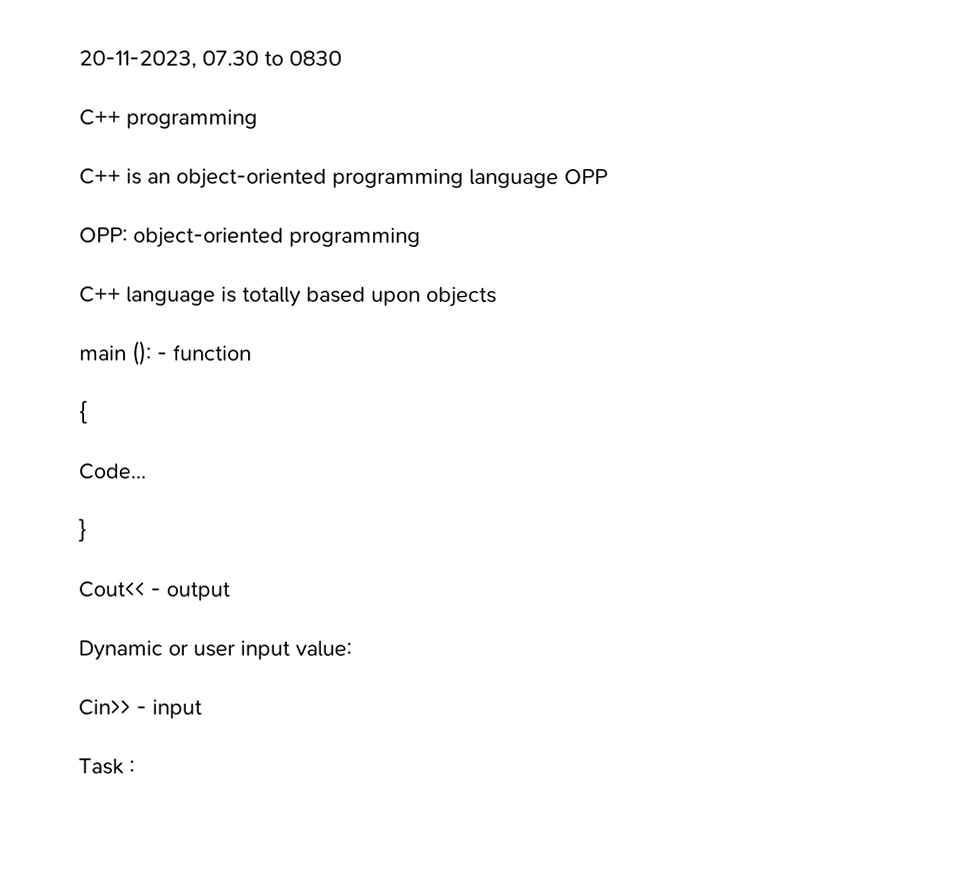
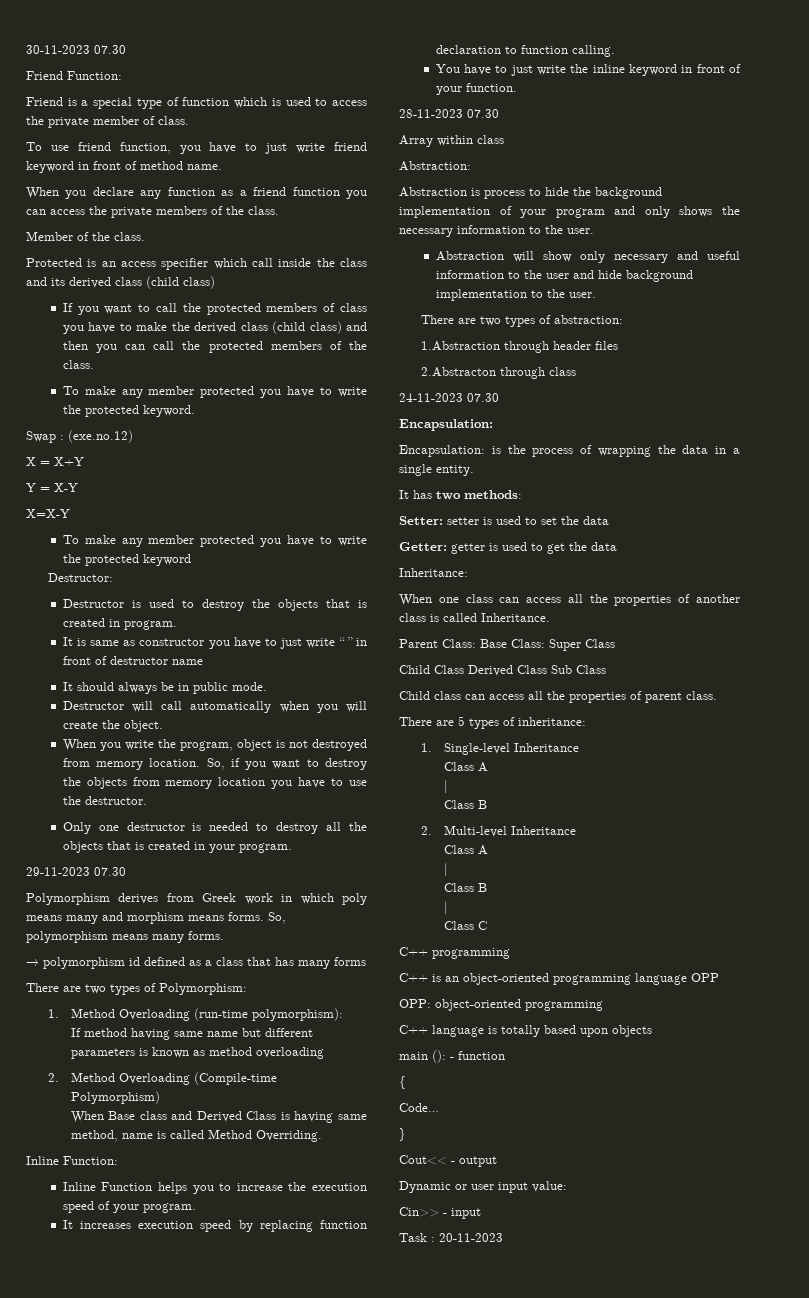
[79,50,342,69] 20-11-2023, 07.30 to 0830 -> [26,45,126,54] [26,71,122,80] [26,97,368,109] [26,116,189,128] [26,142,367,154] [26,161,222,173] [26,187,368,199] [26,206,279,218] [26,231,145,241] [26,258,367,270] [26,276,215,289] [62,303,367,315] [62,321,367,334] [62,341,367,353] [62,360,94,369] [62,386,367,398] [62,405,195,417] [26,430,133,443] [26,457,84,466] [26,483,78,492] [26,509,70,518] [62,535,367,547] [62,554,191,566] [48,573,114,582] [62,599,367,611] [62,618,177,630] [62,637,368,649] [62,656,203,665] [62,682,267,694] [62,701,368,713] [62,720,163,732] [62,739,367,751] [62,758,367,770] [62,777,367,789] [62,796,147,805] [62,822,367,834] [62,841,292,853] [26,867,126,876] [26,893,367,905] [26,912,286,924] [26,931,224,943] [26,957,366,969] [26,983,247,995] [48,1008,343,1021] [70,1028,313,1040] [70,1047,324,1059] [48,1072,277,1085] [70,1091,160,1104] [70,1111,367,1123] [70,1129,322,1142] [26,1156,118,1165] [62,1182,367,1194] [62,1201,196,1213] [62,1220,368,1232] [435,45,615,57] [435,64,742,76] [435,83,517,95] [399,109,499,118] [399,135,504,147] [399,161,471,171] [399,187,662,199] [399,206,740,218] [399,225,594,237] [435,251,740,263] [435,270,693,282] [435,289,596,301] [421,315,624,327] [421,341,619,353] [421,367,577,379] [399,393,499,402] [399,419,493,431] [399,445,740,457] [399,464,474,476] [399,490,522,500] [399,516,609,525] [399,542,617,554] [399,568,468,577] [399,594,740,606] [399,613,550,622] [399,639,615,651] [399,665,606,676] [399,691,717,703] [399,716,586,729] [421,743,579,755] [443,762,488,772] [443,780,448,794] [443,800,487,809] [421,825,576,837] [443,845,488,855] [443,863,448,877] [443,883,487,892] [443,901,448,915] [443,921,487,930] 30-11-2023 07.30 // Friend Function: // Friend is a special type of function which is used to access the private member of class. // To use friend function, you have to just write friend keyword in front of method name. // When you declare any function as a friend function you can access the private members of the class. // Member of the class. // Protected is an access specifier which call inside the class and its derived class (child class) // If you want to call the protected members of class you have to make the derived class (child class) and then you can call the protected members of the class. // To make any member protected you have to write the protected keyword. // Swap : (exe.no.12) // X = X+Y // Y = X-Y // X=X-Y // To make any member protected you have to write the protected keyword // Destructor: // Destructor is used to destroy the objects that is created in program. // It is same as constructor you have to just write “ ” in front of destructor name // It should always be in public mode. // Destructor will call automatically when you will create the object. // When you write the program, object is not destroyed from memory location. So, if you want to destroy the objects from memory location you have to use the destructor. // Only one destructor is needed to destroy all the objects that is created in your program. // 29-11-2023 07.30 // Polymorphism derives from Greek work in which poly means many and morphism means forms. So, polymorphism means many forms. // → polymorphism id defined as a class that has many forms // There are two types of Polymorphism: // 1. Method Overloading (run-time polymorphism): // If method having same name but different parameters is known as method overloading // 2. Method Overloading (Compile-time Polymorphism) // When Base class and Derived Class is having same method, name is called Method Overriding. // Inline Function: // Inline Function helps you to increase the execution speed of your program. // It increases execution speed by replacing function declaration to function calling. // You have to just write the inline keyword in front of your function. // 28-11-2023 07.30 // Array within class // Abstraction: // Abstraction is process to hide the background implementation of your program and only shows the necessary information to the user. // Abstraction will show only necessary and useful information to the user and hide background implementation to the user. // There are two types of abstraction: // 1.Abstraction through header files // 2.Abstracton through class // 24-11-2023 07.30 // Encapsulation: // Encapsulation: is the process of wrapping the data in a single entity. // It has two methods: // Setter: setter is used to set the data // Getter: getter is used to get the data // Inheritance: // When one class can access all the properties of another class is called Inheritance. // Parent Class: Base Class: Super Class // Child Class Derived Class Sub Class // Child class can access all the properties of parent class. // There are 5 types of inheritance: // 1. Single-level Inheritance // Class A // | // Class B // 2. Multi-level Inheritance // Class A // | // Class B // | // Class C
(135, 767) none -> [439,1233,503,1242] 20-11-2023

